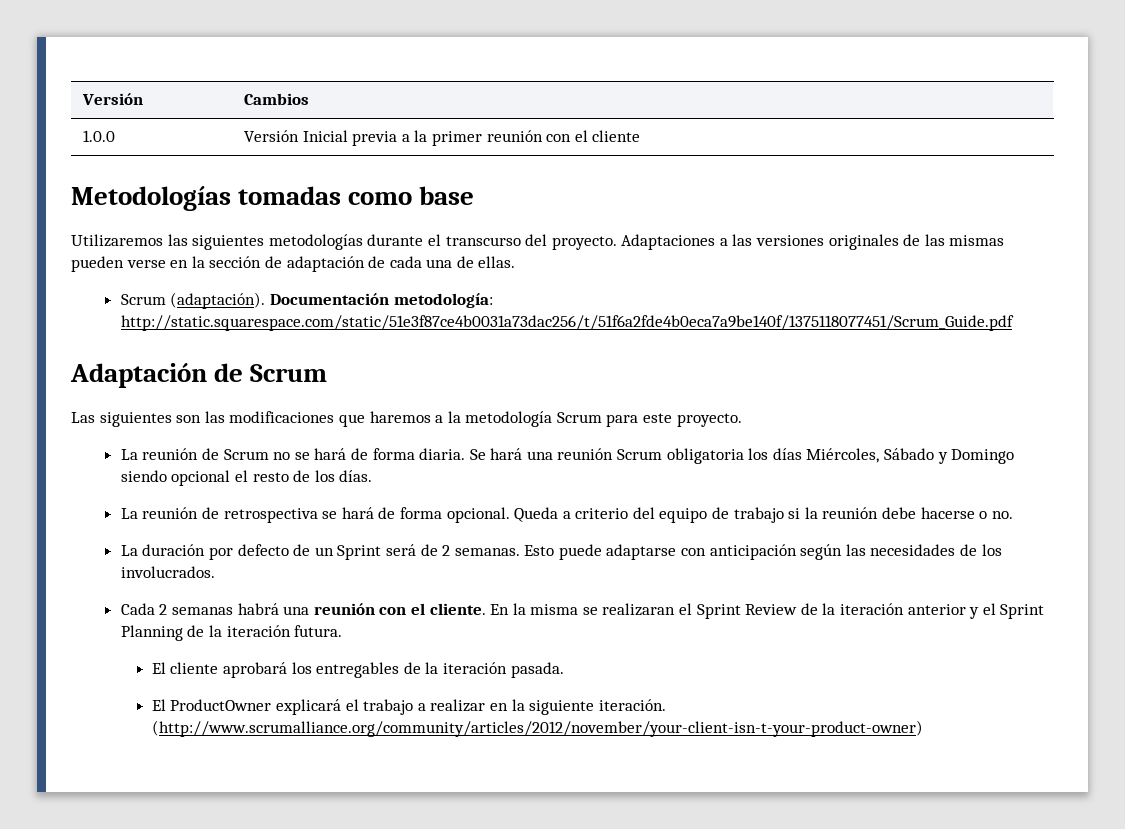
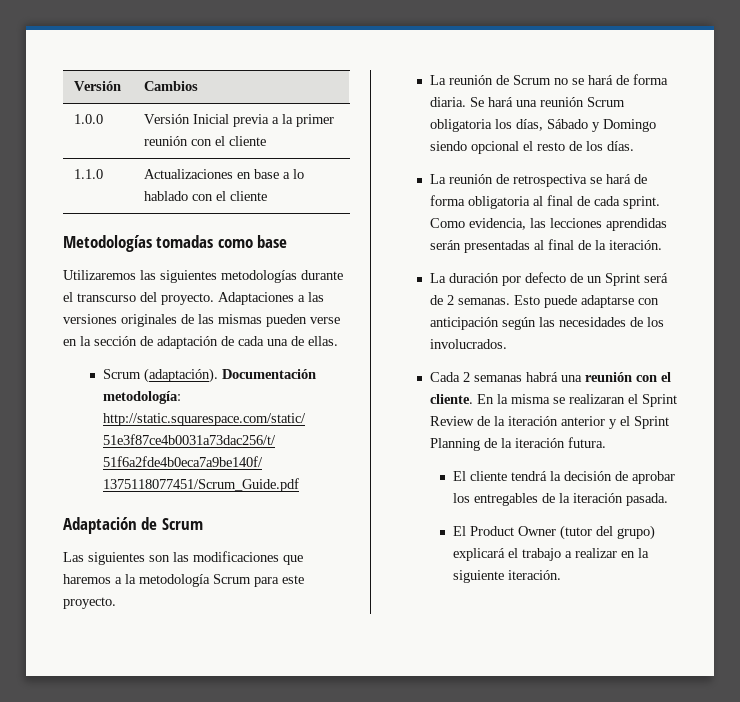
(641, 136) none -> [74,169,104,179] [144,169,305,179] [144,191,268,201] // 1.1.0 | Actualizaciones en base a lo hablado con el cliente
[772,448,880,463] días Miércoles, -> [515,119,543,131] días,
[446,507,1013,523] opcional. Queda a criterio del equipo de trabajo si la reunión debe hacerse o no. -> [467,195,660,209] [429,218,667,231] [429,239,662,253] obligatoria al final de cada sprint. Como evidencia, las lecciones aprendidas serán presentadas al final de la iteración.
[223,662,288,678] aprobará -> [511,471,676,484] tendrá la decisión de aprobar
[170,699,272,711] ProductOwner -> [470,525,656,540] Product Owner (tutor del grupo)
[151,720,923,737] (http://www.scrumalliance.org/community/articles/2012/november/your-client-isn-t-your-product-owner) -> (562, 575) none

